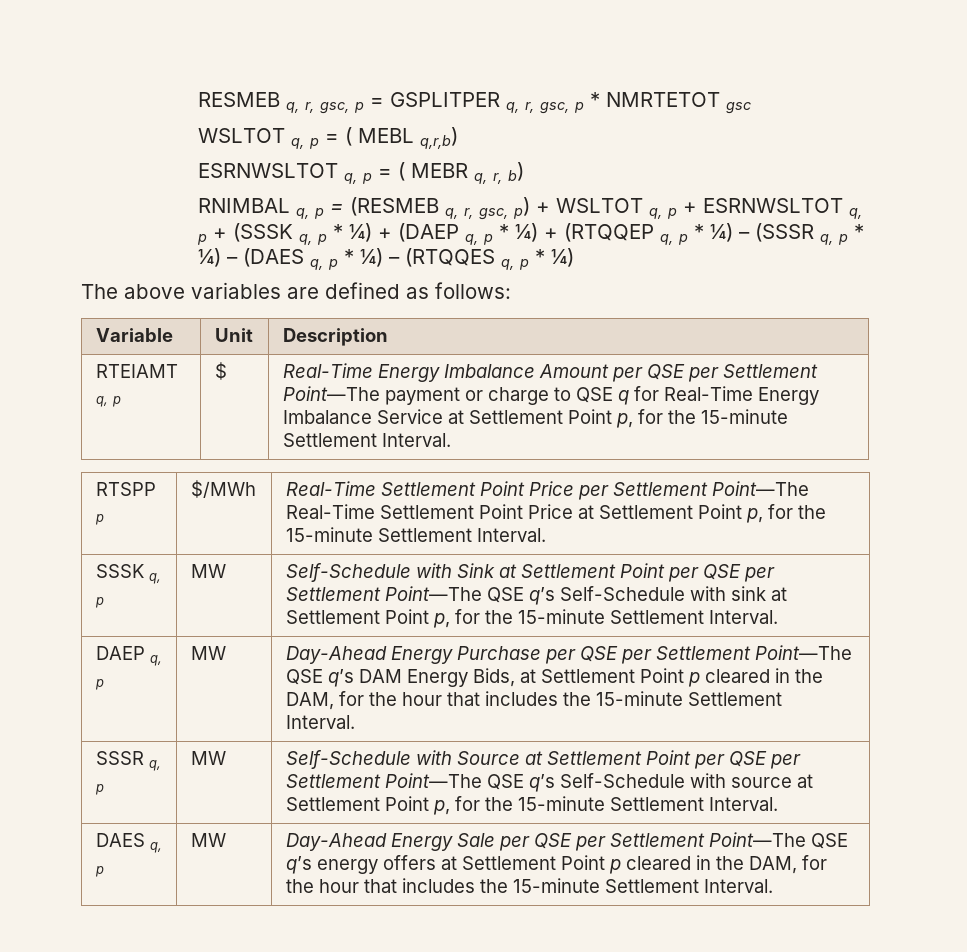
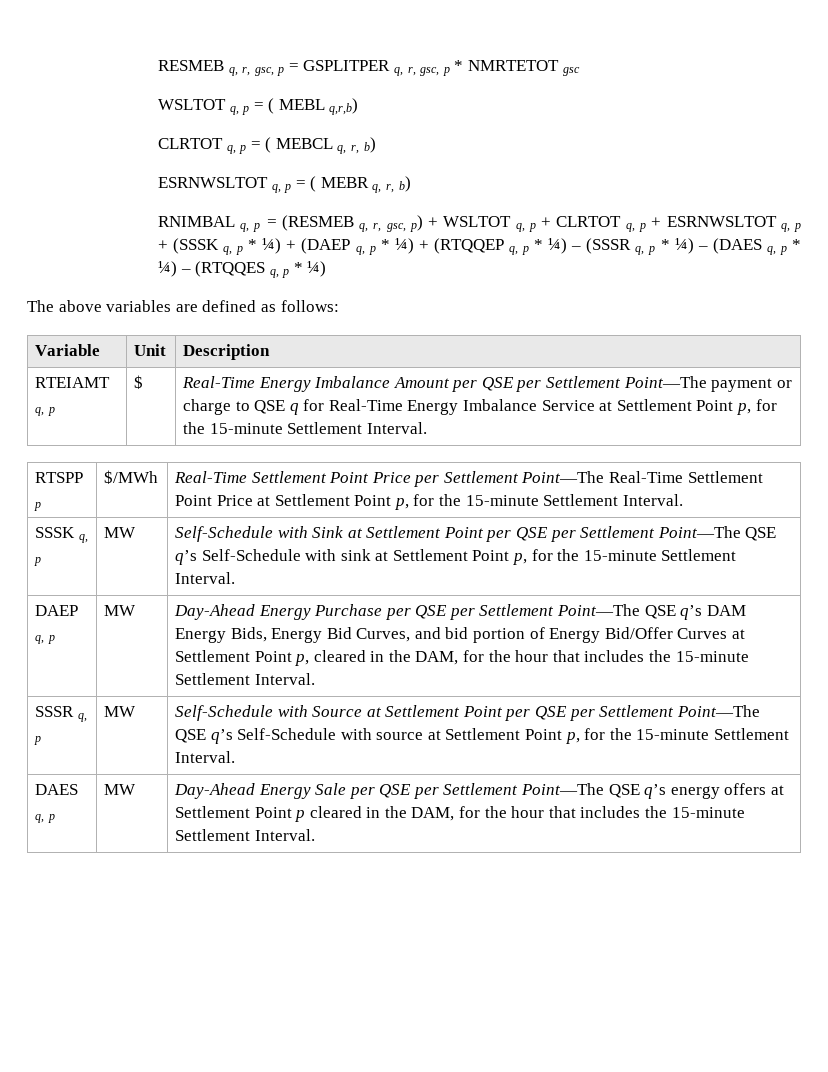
(459, 138) none -> [157,137,376,154] // CLRTOT q, p = ( MEBCL q, r, b)
(698, 207) none -> [556,216,662,232] CLRTOT q, p +
[519,668,700,687] at Settlement Point p -> [271,627,746,643] [174,650,310,666] Energy Bid Curves, and bid portion of Energy Bid/Offer Curves at Settlement Point p,

